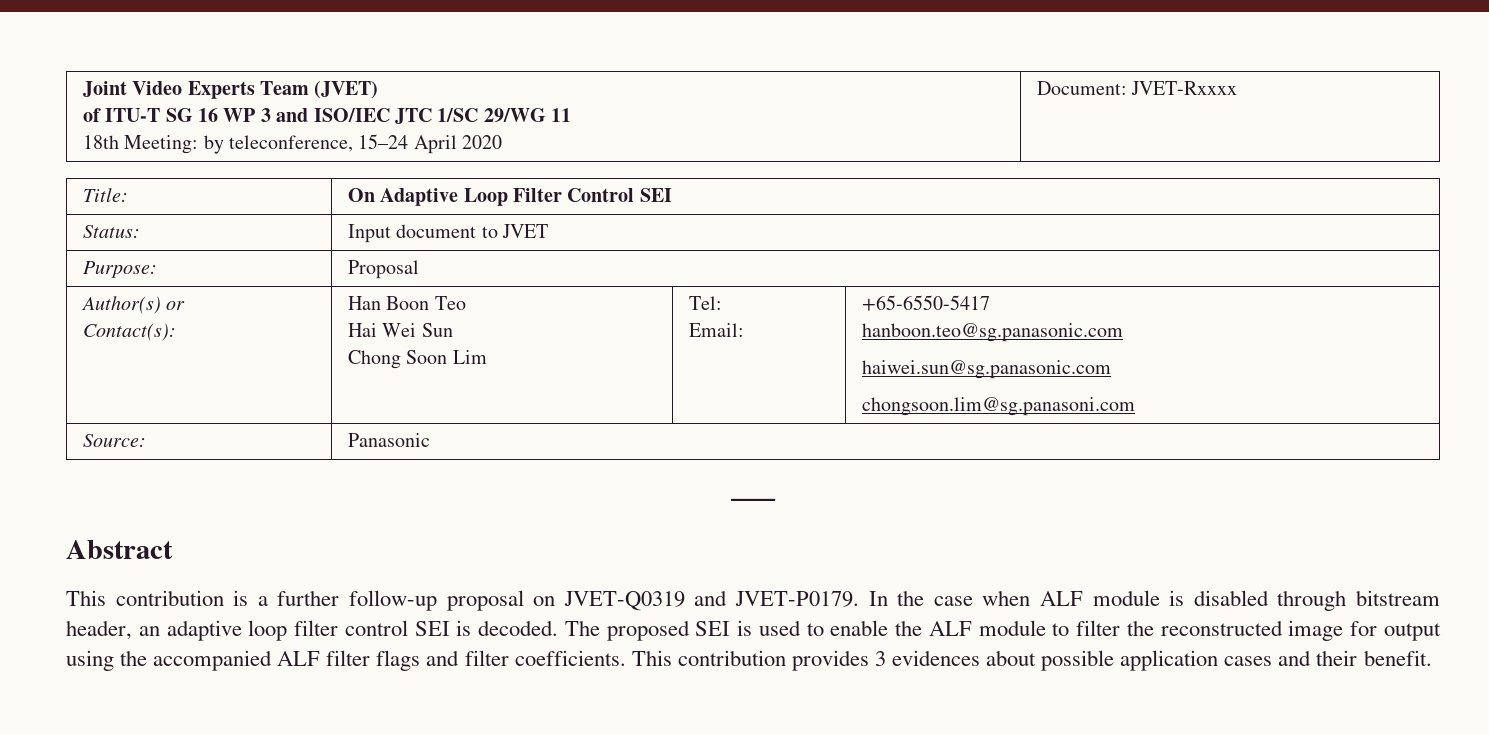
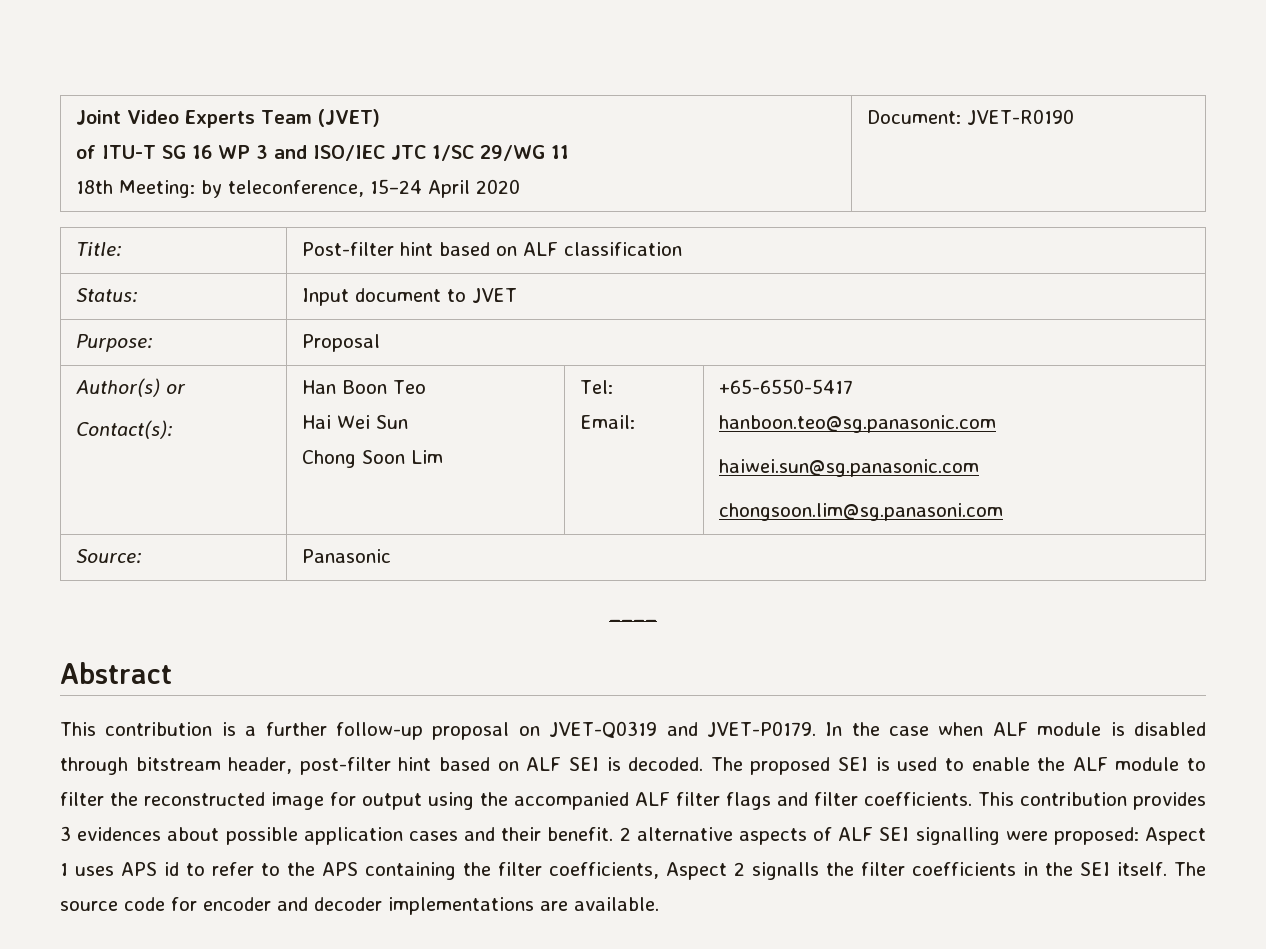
[1131,81,1238,95] JVET-Rxxxx -> [966,109,1074,125] JVET-R0190
[347,188,672,206] On Adaptive Loop Filter Control SEI -> [301,242,682,256] Post-filter hint based on ALF classification
[138,620,408,641] an adaptive loop filter control -> [299,757,562,775] post-filter hint based on ALF
(1432, 658) none -> [619,827,1206,845] [60,862,1206,880] [60,897,659,915] 2 alternative aspects of ALF SEI signalling were proposed: Aspect 1 uses APS id to refer to the APS containing the filter coefficients, Aspect 2 signalls the filter coefficients in the SEI itself. The source code for encoder and decoder implementations are available.

